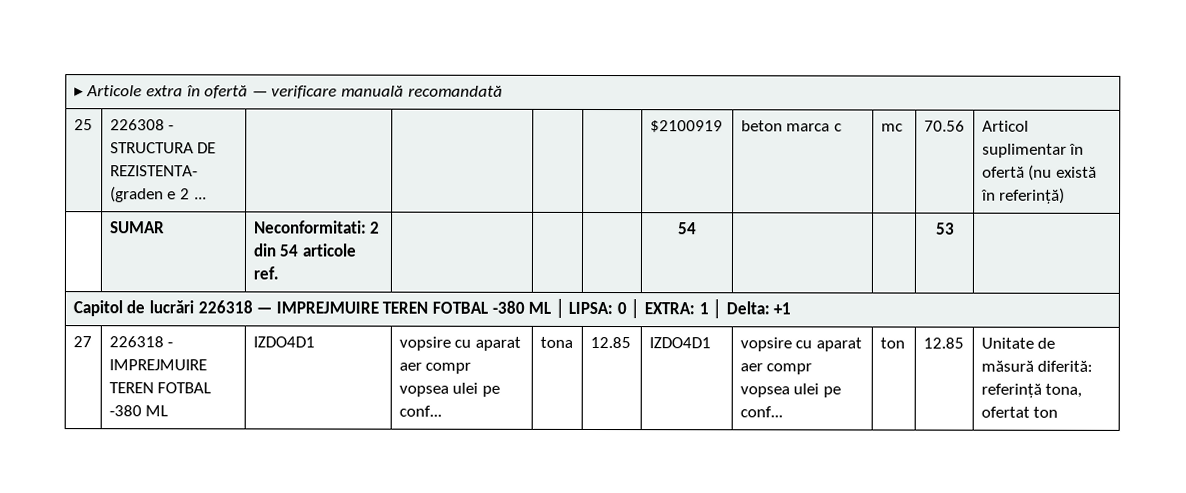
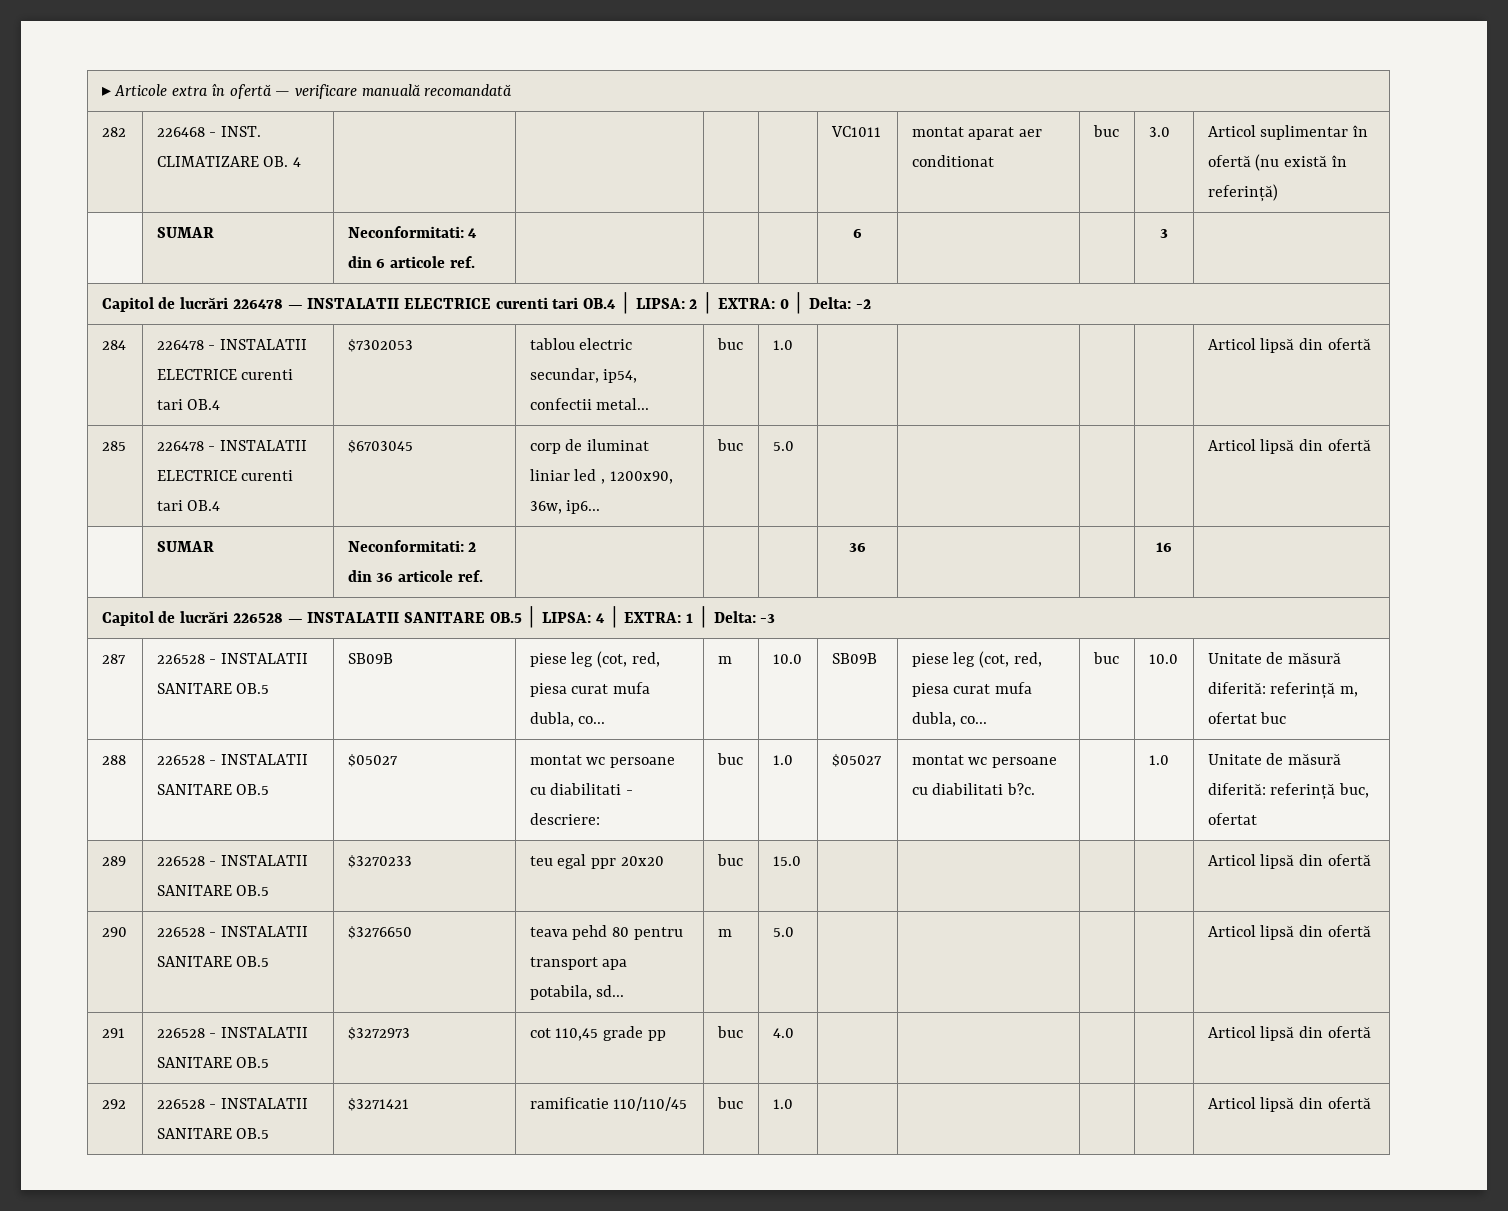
[73,119,93,131] [109,119,175,131] [109,142,217,154] [109,165,198,177] [109,186,207,203] [649,120,723,133] [740,120,842,132] [880,123,903,132] [923,120,965,132] 25 | 226308 - STRUCTURA DE REZISTENTA- (graden e 2 ... | | | | | $2100919 | beton marca c | mc | 70.56 -> [101,127,126,137] [156,126,262,137] [156,156,302,167] [830,126,881,137] [911,127,1043,140] [911,155,994,167] [1092,125,1119,137] [1148,127,1170,137] 282 | 226468 - INST. CLIMATIZARE OB. 4 | | | | | VC1011 | montat aparat aer conditionat | buc | 3.0
[370,221,381,234] [252,243,357,257] [252,266,279,280] [678,222,697,235] [935,222,955,235] [72,298,792,319] [72,336,92,348] [108,336,174,348] [108,359,207,371] [108,382,212,394] [108,405,169,417] [252,336,315,348] [398,336,521,351] [398,362,472,374] [398,382,500,397] [398,405,442,417] [539,336,573,348] [589,336,631,349] [648,337,711,349] [739,337,862,352] [739,363,813,375] [739,383,841,398] [739,406,783,418] [879,337,905,349] [922,337,964,349] [980,337,1056,349] [980,360,1094,372] [980,383,1083,398] [980,406,1059,418] 2 din 54 articole ref. | | | | 54 | | | 53 | // Capitol de lucrări 226318 — IMPREJMUIRE TEREN FOTBAL -380 ML │ LIPSA: 0 │ EXTRA: 1 │ Delta: +1 // 27 | 226318 - IMPREJMUIRE TEREN FOTBAL -380 ML | IZDO4D1 | vopsire cu aparat aer compr vopsea ulei pe conf... | tona | 12.85 | IZDO4D1 | vopsire cu aparat aer compr vopsea ulei pe conf... | ton | 12.85 | Unitate de măsură diferită: referință tona, ofertat ton -> [468,228,478,238] [347,256,475,268] [853,229,862,238] [1160,229,1168,238] [101,292,871,314] [101,340,126,350] [156,339,308,350] [156,369,294,380] [156,399,221,410] [347,339,413,352] [529,338,633,350] [529,368,638,383] [529,398,650,410] [716,338,743,350] [772,340,793,350] [1207,338,1371,353] [101,441,126,451] [156,440,308,451] [156,470,294,481] [156,500,221,511] [347,440,413,453] [529,439,650,454] [529,469,673,484] [529,500,601,514] [716,439,743,451] [772,441,794,451] [1207,439,1371,454] [156,541,214,552] [347,540,477,552] [347,570,483,582] [849,543,866,552] [1156,542,1172,552] [101,606,776,628] [101,654,126,664] [156,653,309,664] [156,683,270,694] [347,653,393,664] [529,651,660,668] [529,682,651,697] [529,712,606,727] [717,656,732,664] [772,654,802,664] [831,653,877,664] [911,651,1042,668] [911,682,1033,697] [911,712,988,727] [1092,652,1119,664] [1148,654,1178,664] [1207,652,1342,664] [1207,682,1359,699] [1207,712,1287,724] [101,755,126,765] [156,754,309,765] [156,784,270,795] [347,754,398,767] [529,755,676,768] [529,783,634,795] [529,813,600,825] [716,753,743,765] [772,755,793,765] [831,754,882,767] [911,755,1058,768] [911,783,1036,795] [1148,755,1169,765] [1207,753,1342,765] [1207,783,1370,800] [1207,813,1257,825] [101,856,126,866] [156,855,309,866] [156,885,270,896] [347,855,412,868] [529,854,664,869] [716,854,743,866] [772,856,801,866] [1207,854,1371,869] [101,927,127,937] [156,926,309,937] [156,956,270,967] [347,926,412,939] [529,925,683,940] [529,957,628,970] [529,985,625,1000] [717,929,732,937] [772,927,794,937] [1207,925,1371,940] [101,1028,125,1038] [156,1027,309,1038] [156,1057,270,1068] [347,1027,410,1040] [529,1026,666,1041] [716,1026,743,1038] [772,1028,794,1038] [1207,1026,1371,1041] [101,1099,126,1109] [156,1098,309,1109] [156,1128,270,1139] [347,1098,409,1111] [529,1097,688,1111] [716,1097,743,1109] [772,1099,793,1109] [1207,1097,1371,1112] 4 din 6 articole ref. | | | | 6 | | | 3 | // Capitol de lucrări 226478 — INSTALATII ELECTRICE curenti tari OB.4 │ LIPSA: 2 │ EXTRA: 0 │ Delta: -2 // 284 | 226478 - INSTALATII ELECTRICE curenti tari OB.4 | $7302053 | tablou electric secundar, ip54, confectii metal... | buc | 1.0 | | | | | Articol lipsă din ofertă // 285 | 226478 - INSTALATII ELECTRICE curenti tari OB.4 | $6703045 | corp de iluminat liniar led , 1200x90, 36w, ip6... | buc | 5.0 | | | | | Articol lipsă din ofertă // | SUMAR | Neconformitati: 2 din 36 articole ref. | | | | 36 | | | 16 | // Capitol de lucrări 226528 — INSTALATII SANITARE OB.5 │ LIPSA: 4 │ EXTRA: 1 │ Delta: -3 // 287 | 226528 - INSTALATII SANITARE OB.5 | SB09B | piese leg (cot, red, piesa curat mufa dubla, co... | m | 10.0 | SB09B | piese leg (cot, red, piesa curat mufa dubla, co... | buc | 10.0 | Unitate de măsură diferită: referință m, ofertat buc // 288 | 226528 - INSTALATII SANITARE OB.5 | $05027 | montat wc persoane cu diabilitati - descriere: | buc | 1.0 | $05027 | montat wc persoane cu diabilitati b?c. | | 1.0 | Unitate de măsură diferită: referință buc, ofertat // 289 | 226528 - INSTALATII SANITARE OB.5 | $3270233 | teu egal ppr 20x20 | buc | 15.0 | | | | | Articol lipsă din ofertă // 290 | 226528 - INSTALATII SANITARE OB.5 | $3276650 | teava pehd 80 pentru transport apa potabila, sd... | m | 5.0 | | | | | Articol lipsă din ofertă // 291 | 226528 - INSTALATII SANITARE OB.5 | $3272973 | cot 110,45 grade pp | buc | 4.0 | | | | | Articol lipsă din ofertă // 292 | 226528 - INSTALATII SANITARE OB.5 | $3271421 | ramificatie 110/110/45 | buc | 1.0 | | | | | Articol lipsă din ofertă

